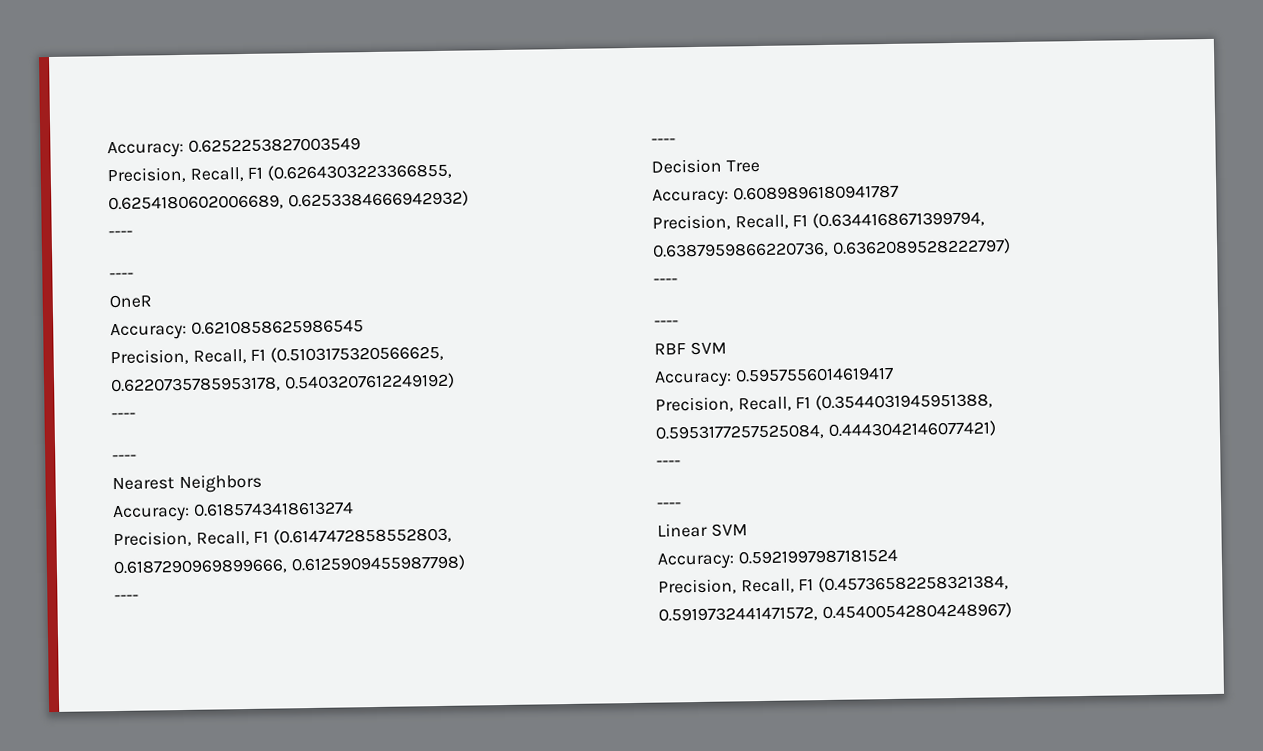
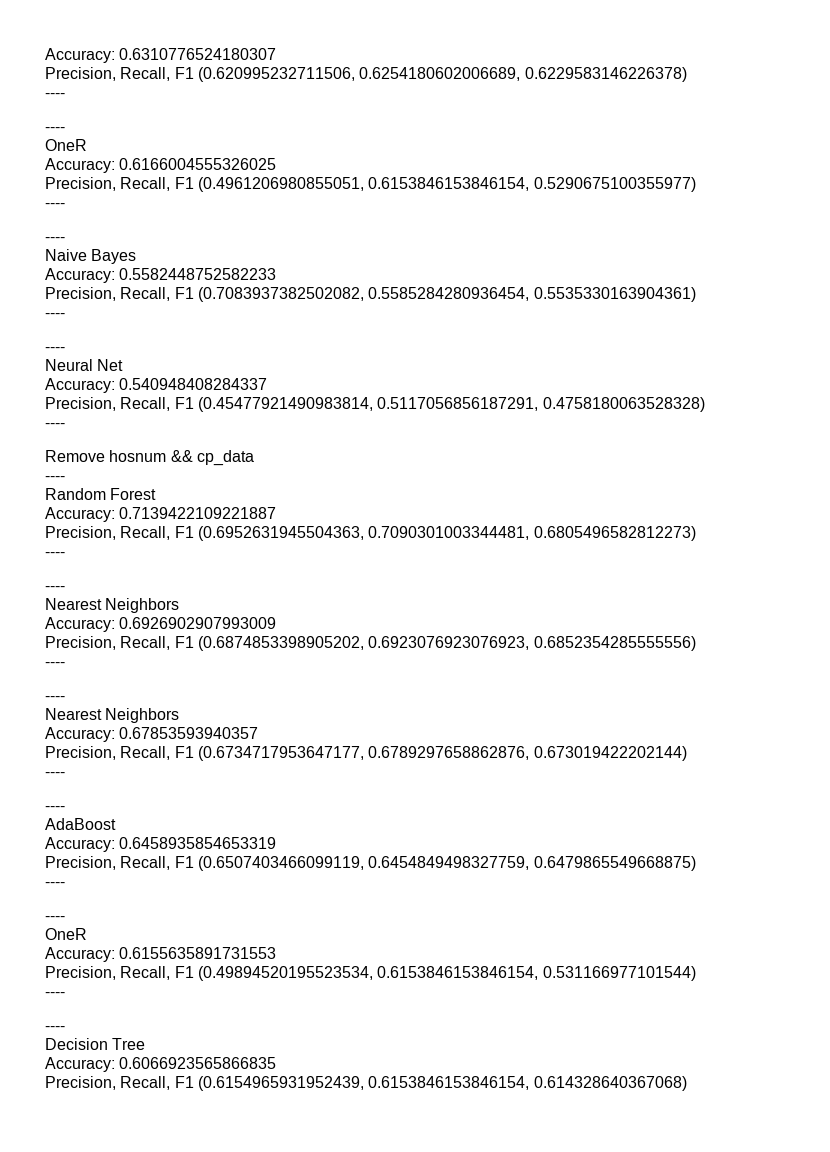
[107,137,361,159] [107,162,453,184] [108,190,469,212] [108,230,133,238] [109,272,134,280] [109,294,152,309] [110,319,364,341] [110,344,445,366] [110,372,455,394] [111,412,136,420] [112,454,137,462] [112,473,262,494] [112,501,354,523] [113,526,453,548] [113,554,465,576] Accuracy: 0.6252253827003549 // Precision, Recall, F1 (0.6264303223366855, 0.6254180602006689, 0.6253384666942932) // ---- // ---- // OneR // Accuracy: 0.6210858625986545 // Precision, Recall, F1 (0.5103175320566625, 0.6220735785953178, 0.5403207612249192) // ---- // ---- // Nearest Neighbors // Accuracy: 0.6185743418613274 // Precision, Recall, F1 (0.6147472858552803, 0.6187290969899666, 0.6125909455987798) -> [45,48,277,63] [45,67,687,82] [45,93,65,98] [45,127,65,132] [45,139,87,151] [45,158,277,173] [45,177,696,192] [45,203,65,208] [45,237,65,242] [45,249,137,264] [45,268,277,283] [45,287,696,302] [45,313,65,318] [45,347,65,352] [45,359,124,371] [45,378,268,393] [45,397,705,412] [45,423,65,428] [45,450,254,466] [45,476,65,481] [45,488,157,500] [45,507,277,522] [45,526,696,541] [45,552,65,557] [45,586,65,591] [45,598,180,613] [45,617,277,632] [45,636,696,651] [45,662,65,667] [45,696,65,701] [45,708,180,723] [45,727,259,742] [45,746,687,761] [45,772,65,777] [45,806,65,811] [45,818,116,830] [45,837,277,852] [45,856,696,871] [45,882,65,887] [45,916,65,921] [45,928,87,940] [45,947,277,962] [45,966,696,981] Accuracy: 0.6310776524180307 // Precision, Recall, F1 (0.620995232711506, 0.6254180602006689, 0.6229583146226378) // ---- // ---- // OneR // Accuracy: 0.6166004555326025 // Precision, Recall, F1 (0.4961206980855051, 0.6153846153846154, 0.5290675100355977) // ---- // ---- // Naive Bayes // Accuracy: 0.5582448752582233 // Precision, Recall, F1 (0.7083937382502082, 0.5585284280936454, 0.5535330163904361) // ---- // ---- // Neural Net // Accuracy: 0.540948408284337 // Precision, Recall, F1 (0.45477921490983814, 0.5117056856187291, 0.4758180063528328) // ---- // Remove hosnum && cp_data // ---- // Random Forest // Accuracy: 0.7139422109221887 // Precision, Recall, F1 (0.6952631945504363, 0.7090301003344481, 0.6805496582812273) // ---- // ---- // Nearest Neighbors // Accuracy: 0.6926902907993009 // Precision, Recall, F1 (0.6874853398905202, 0.6923076923076923, 0.6852354285555556) // ---- // ---- // Nearest Neighbors // Accuracy: 0.67853593940357 // Precision, Recall, F1 (0.6734717953647177, 0.6789297658862876, 0.673019422202144) // ---- // ---- // AdaBoost // Accuracy: 0.6458935854653319 // Precision, Recall, F1 (0.6507403466099119, 0.6454849498327759, 0.6479865549668875) // ---- // ---- // OneR // Accuracy: 0.6155635891731553 // Precision, Recall, F1 (0.49894520195523534, 0.6153846153846154, 0.531166977101544)
[732,184,899,201] [652,210,986,231] [652,238,1011,259] [653,278,678,285] [654,320,679,327] [654,341,727,356] [654,366,894,388] [655,392,994,413] [655,420,996,441] [656,460,681,467] [656,502,682,509] [657,522,748,538] [657,548,898,570] [658,574,1010,595] [658,602,1012,623] 0.6089896180941787 // Precision, Recall, F1 (0.6344168671399794, 0.6387959866220736, 0.6362089528222797) // ---- // ---- // RBF SVM // Accuracy: 0.5957556014619417 // Precision, Recall, F1 (0.3544031945951388, 0.5953177257525084, 0.4443042146077421) // ---- // ---- // Linear SVM // Accuracy: 0.5921997987181524 // Precision, Recall, F1 (0.45736582258321384, 0.5919732441471572, 0.45400542804248967) -> [119,1057,277,1069] [45,1076,687,1091] 0.6066923565866835 // Precision, Recall, F1 (0.6154965931952439, 0.6153846153846154, 0.614328640367068)

